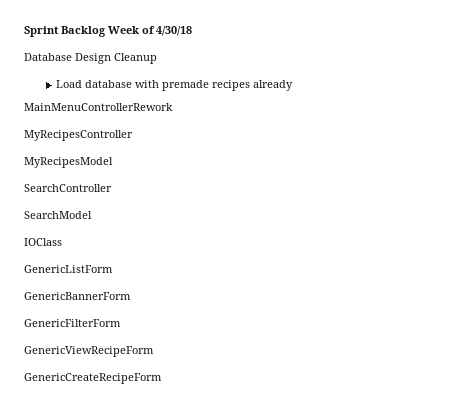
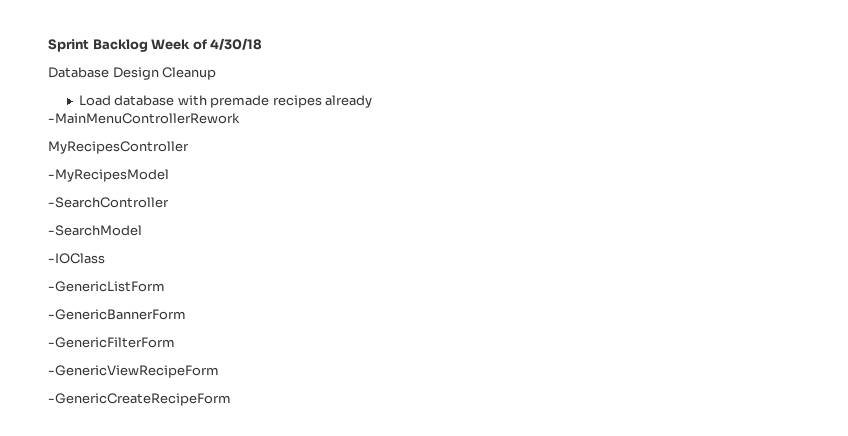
[24,103,173,111] MainMenuControllerRework -> [48,113,240,124] -MainMenuControllerRework
[24,157,113,168] [24,184,112,192] [24,211,92,219] [24,238,62,246] [24,265,113,273] [24,292,131,300] [24,319,121,327] [24,346,154,357] [24,373,162,384] MyRecipesModel // SearchController // SearchModel // IOClass // GenericListForm // GenericBannerForm // GenericFilterForm // GenericViewRecipeForm // GenericCreateRecipeForm -> [48,169,169,182] [48,197,169,208] [48,225,142,236] [48,253,105,264] [48,281,165,292] [48,309,186,320] [48,337,175,348] [48,365,219,378] [48,393,231,406] -MyRecipesModel // -SearchController // -SearchModel // -IOClass // -GenericListForm // -GenericBannerForm // -GenericFilterForm // -GenericViewRecipeForm // -GenericCreateRecipeForm

